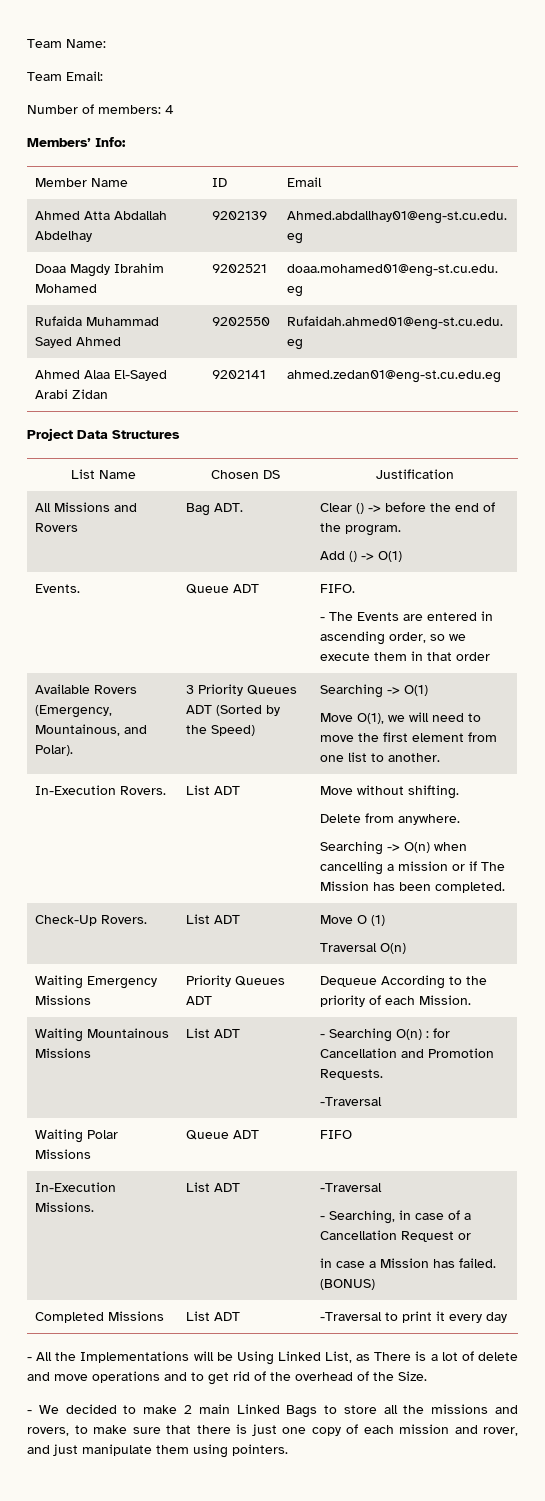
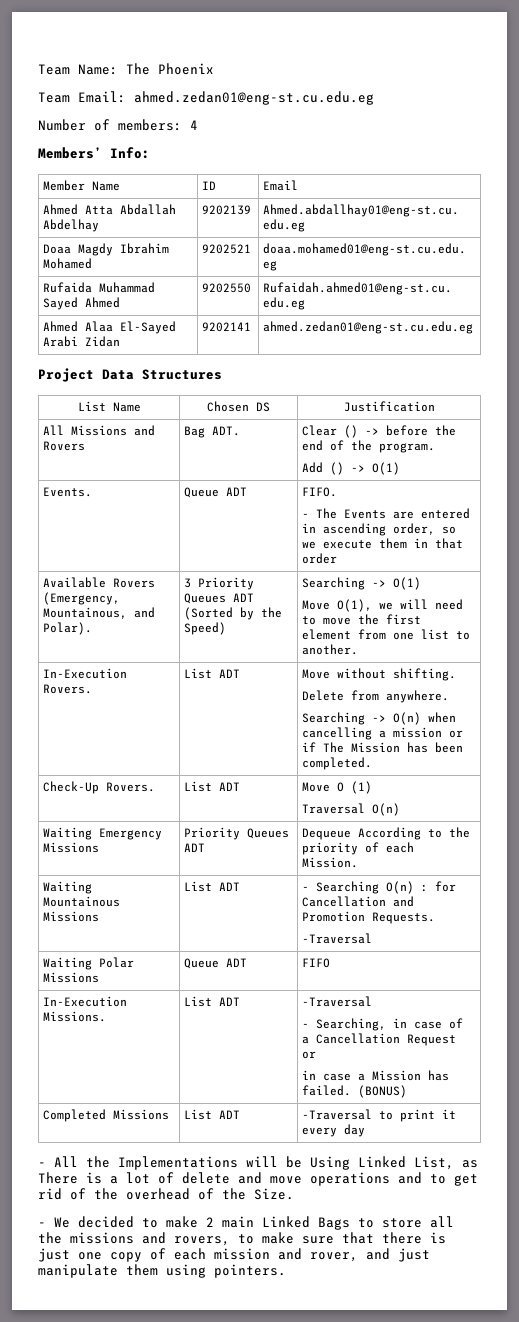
(106, 43) none -> [126,63,214,75] The Phoenix
(103, 76) none -> [134,91,374,105] ahmed.zedan01@eng-st.cu.edu.eg

